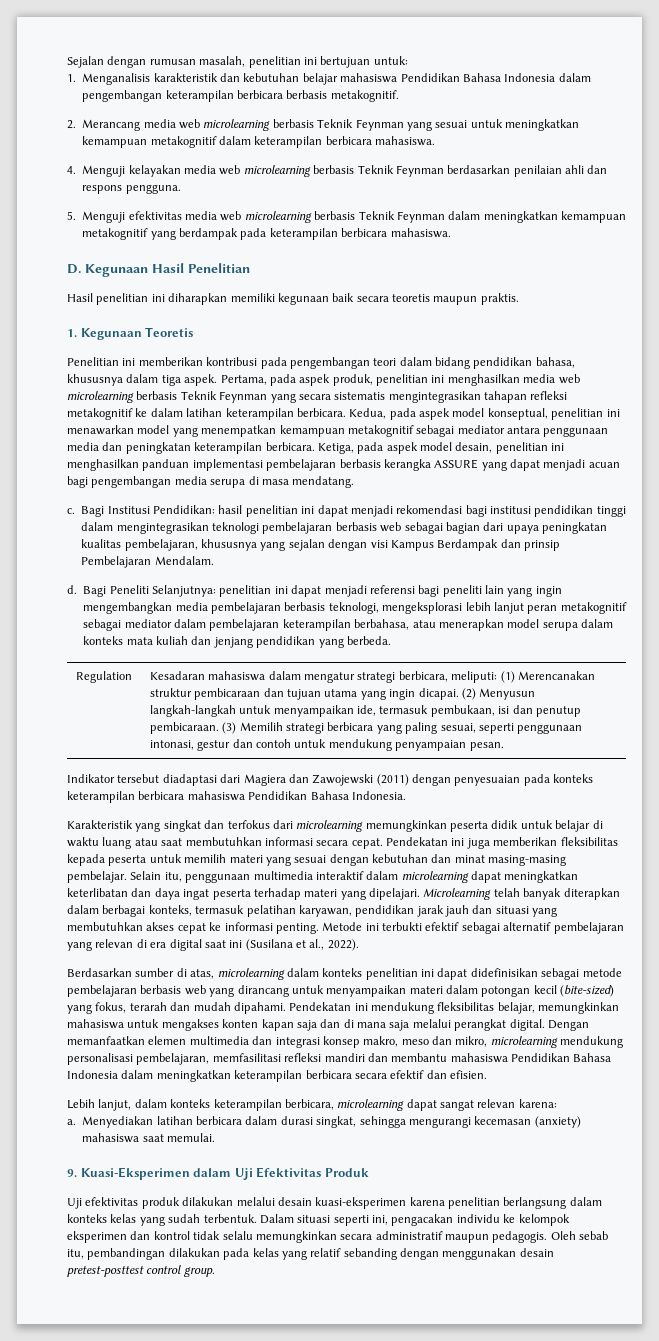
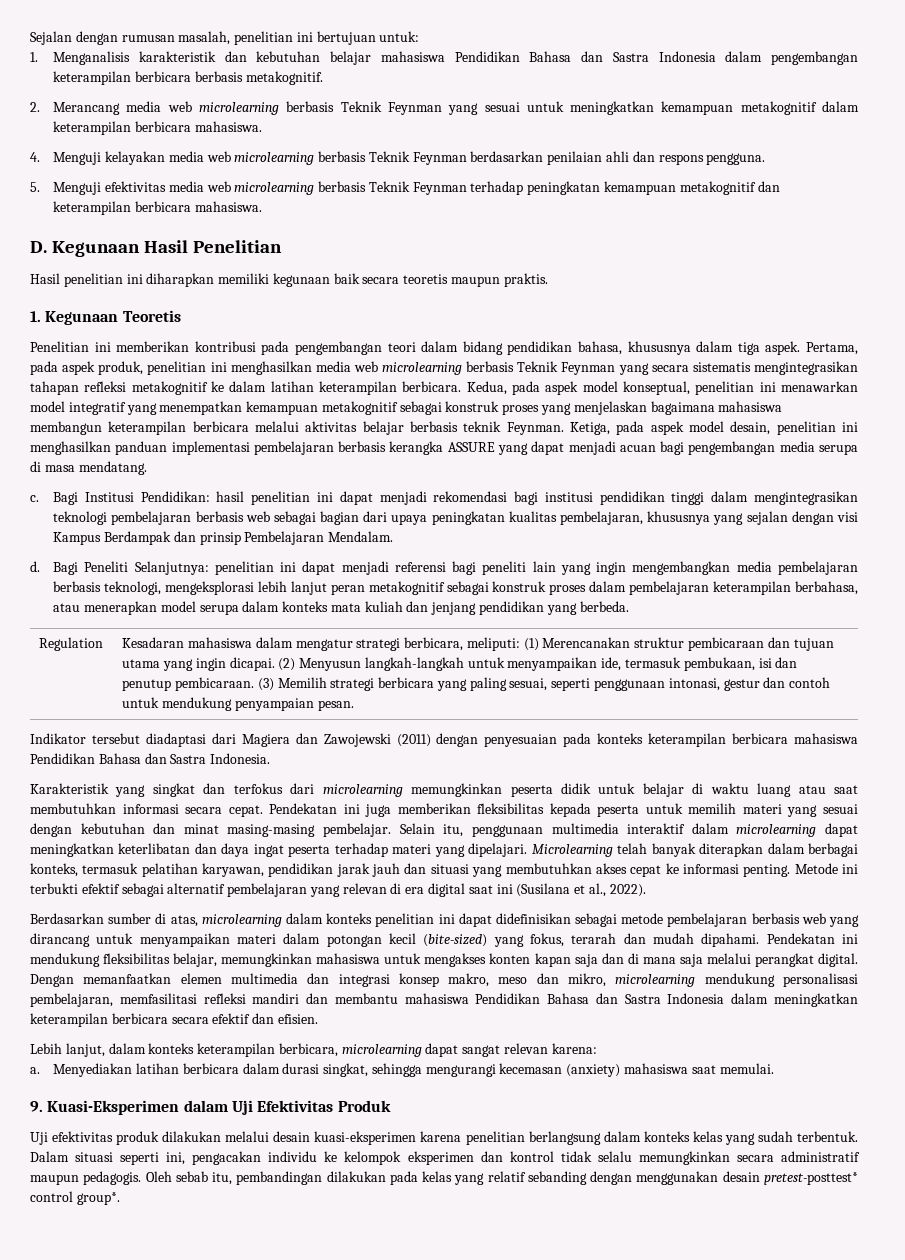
(501, 77) none -> [581,51,649,62] dan Sastra
[448,211,626,223] [82,228,267,240] dalam meningkatkan kemampuan metakognitif yang berdampak pada -> [470,181,780,195] terhadap peningkatan kemampuan metakognitif dan
(170, 429) none -> [68,402,126,415] integratif
[457,425,609,437] [67,442,315,454] mediator antara penggunaan media dan peningkatan keterampilan berbicara. -> [445,401,783,415] [30,421,564,435] konstruk proses yang menjelaskan bagaimana mahasiswa membangun keterampilan berbicara melalui aktivitas belajar berbasis teknik Feynman.
[124,619,172,628] mediator -> [492,581,587,595] konstruk proses
(349, 795) none -> [144,753,207,764] dan Sastra
(612, 1057) none -> [595,993,661,1004] dan Sastra
[67,1265,215,1277] pretest-posttest control group. -> [763,1172,858,1185] [30,1191,120,1205] pretest-posttest* control group*.

